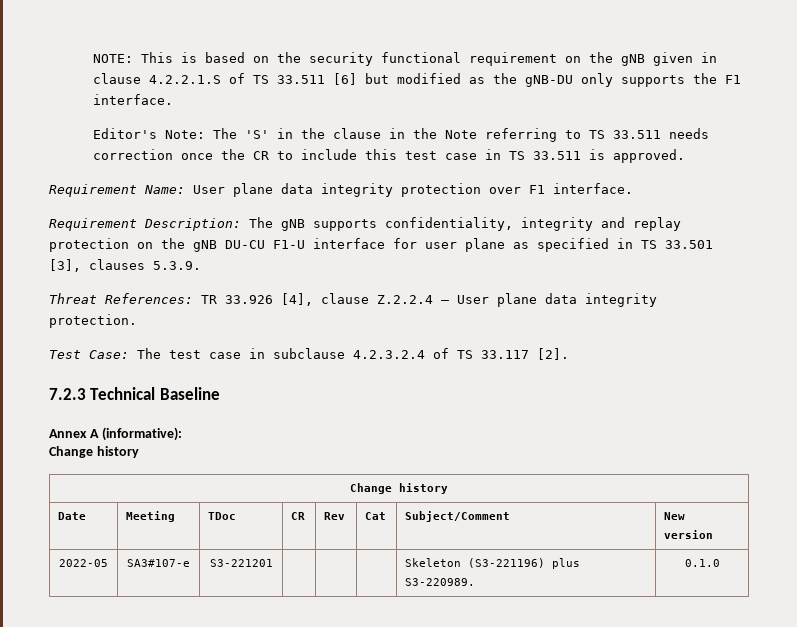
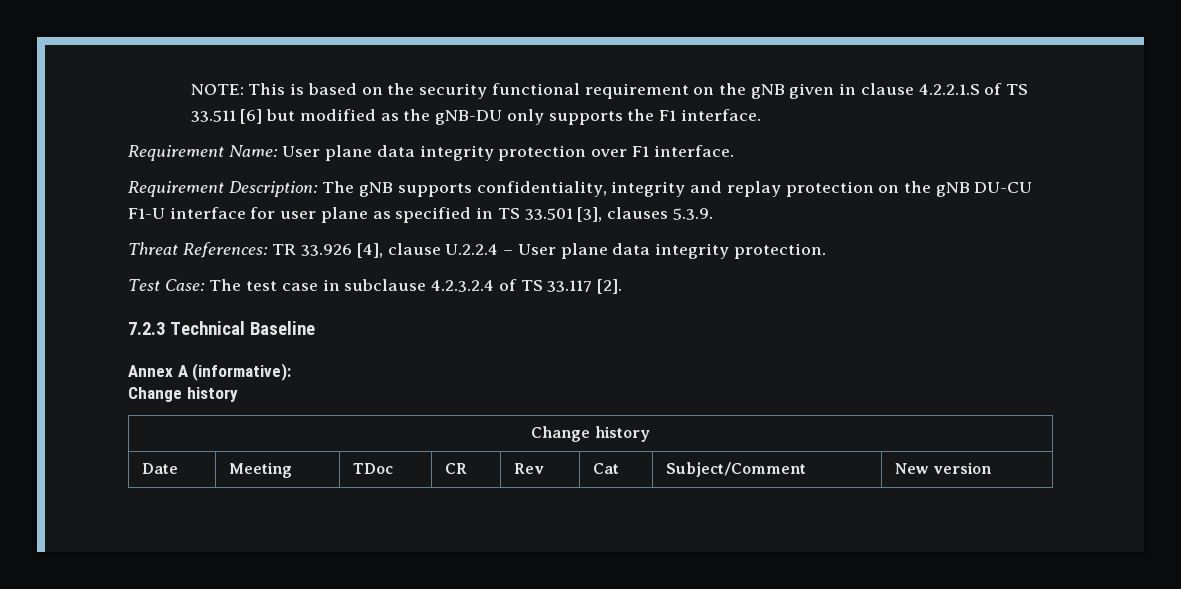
[92,128,709,142] [92,149,685,163] // Editor's Note: The 'S' in the clause in the Note referring to TS 33.511 needs correction once the CR to include this test case in TS 33.511 is approved. -> (761, 115) none
[377,295,433,304] Z.2.2.4 -> [445,244,499,255] U.2.2.4
[59,559,108,567] [127,559,190,567] [209,559,273,567] [405,558,581,569] [405,578,476,586] [684,559,720,567] // 2022-05 | SA3#107-e | S3-221201 | | | | Skeleton (S3-221196) plus S3-220989. | 0.1.0 -> (992, 468) none

